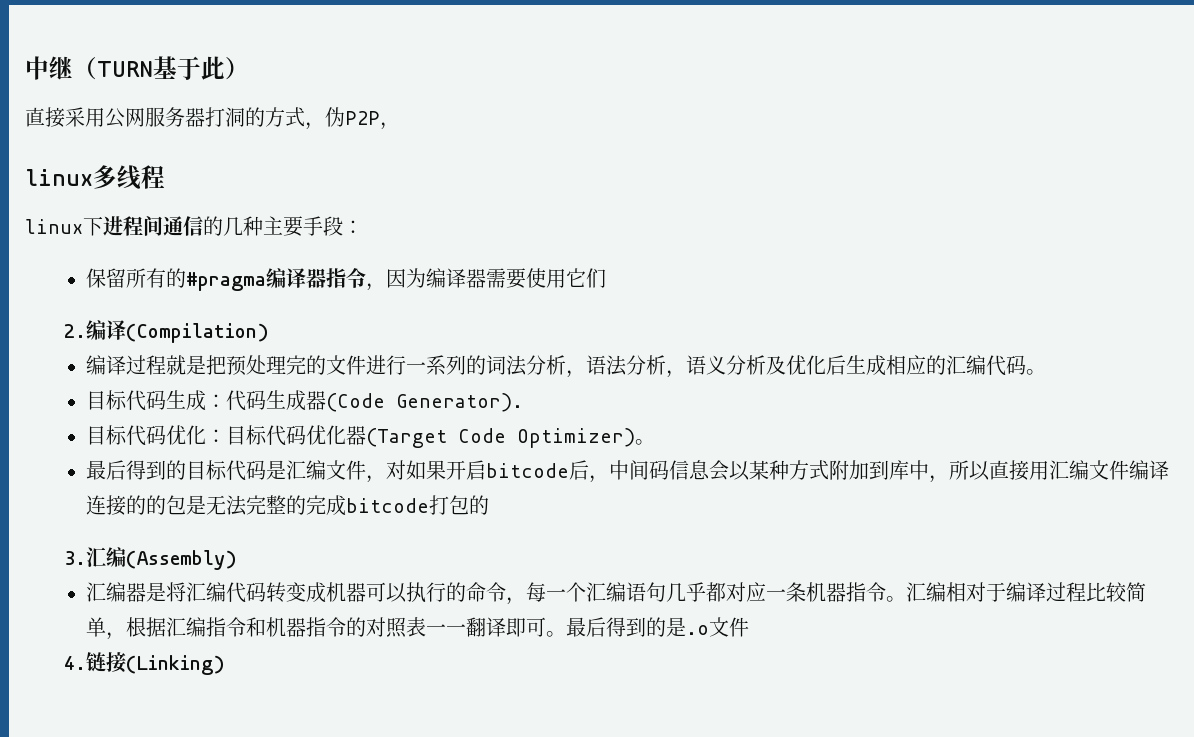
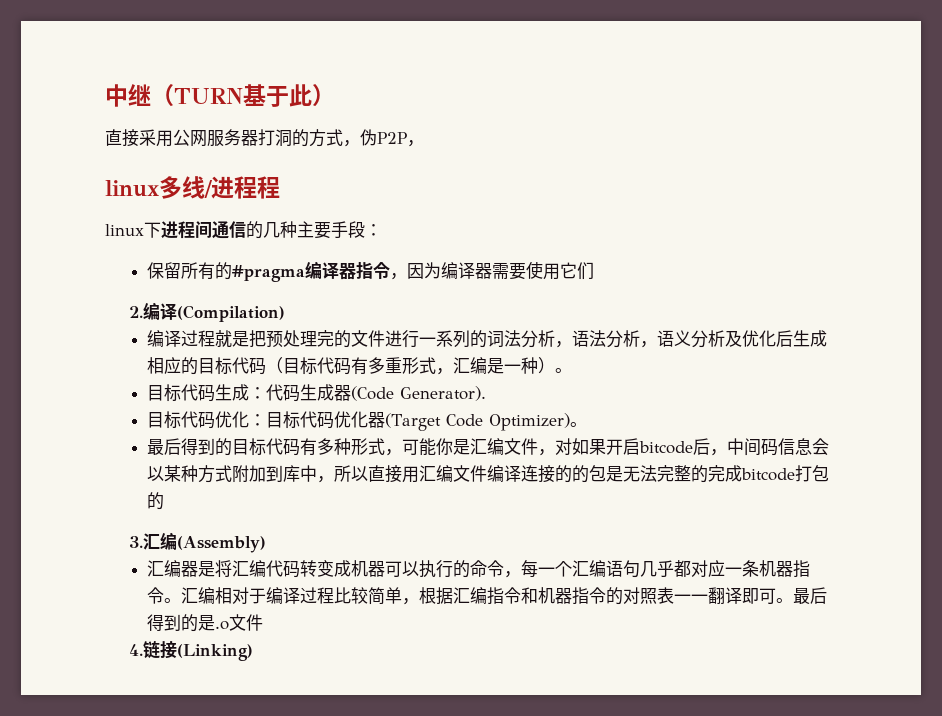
(141, 177) none -> [204,176,257,199] /进程
[945,355,1026,376] 汇编代码 -> [198,357,556,375] 目标代码（目标代码有多重形式，汇编是一种）
(266, 470) none -> [300,438,454,456] 有多种形式，可能你

